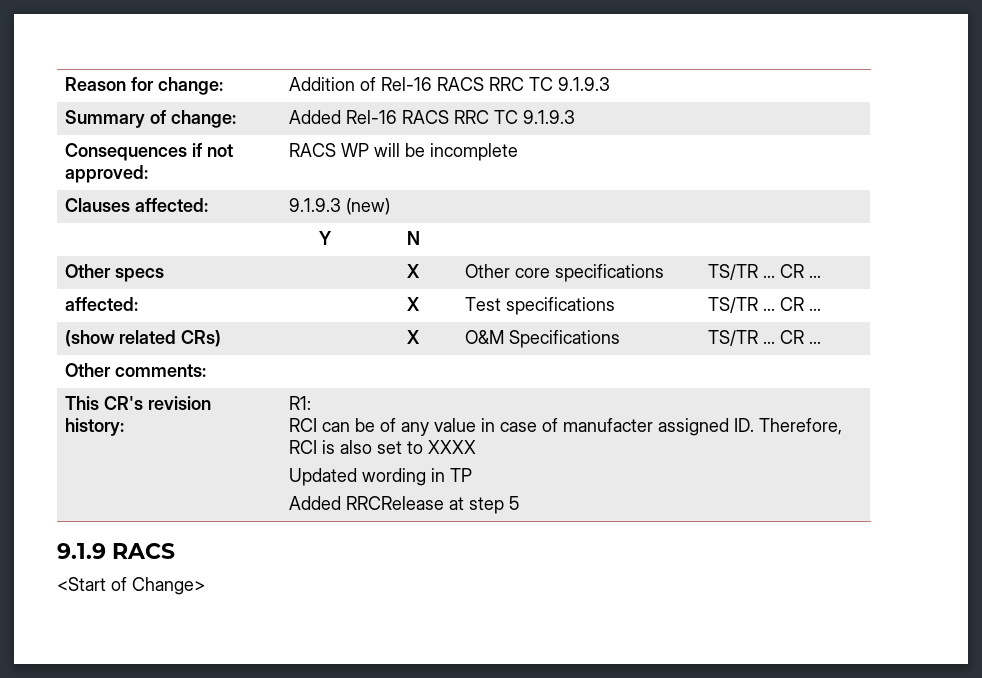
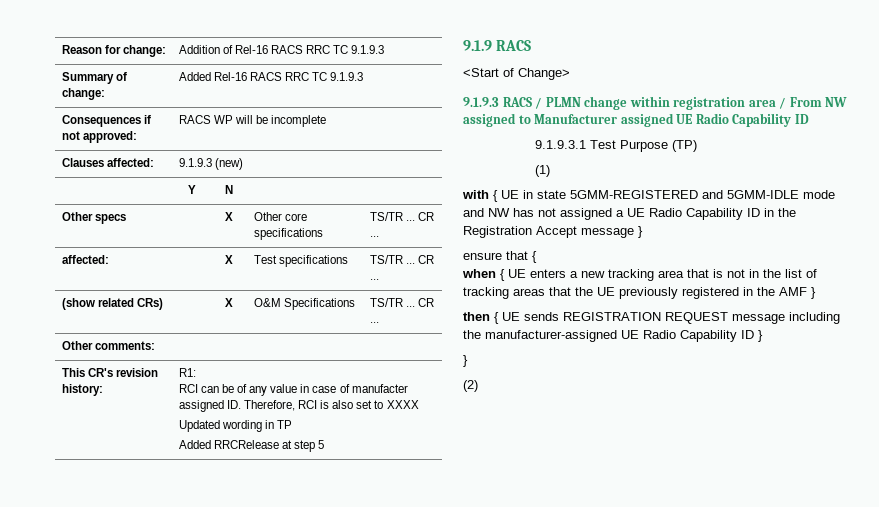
(205, 586) none -> [463,96,848,110] [463,113,809,127] [534,140,697,152] [534,165,550,177] [462,190,835,202] [463,208,796,220] [463,226,643,238] [463,251,537,263] [462,269,817,281] [463,287,816,299] [463,312,840,324] [463,330,763,342] [463,355,468,367] [463,380,478,392] // 9.1.9.3 RACS / PLMN change within registration area / From NW assigned to Manufacturer assigned UE Radio Capability ID // 9.1.9.3.1 Test Purpose (TP) // (1) // with { UE in state 5GMM-REGISTERED and 5GMM-IDLE mode and NW has not assigned a UE Radio Capability ID in the Registration Accept message } // ensure that { // when { UE enters a new tracking area that is not in the list of tracking areas that the UE previously registered in the AMF } // then { UE sends REGISTRATION REQUEST message including the manufacturer-assigned UE Radio Capability ID } // } // (2)

